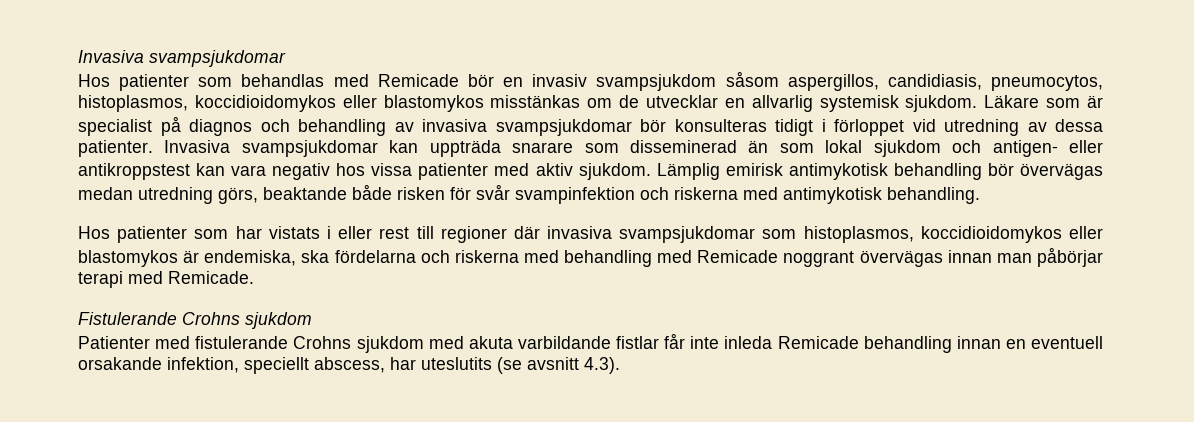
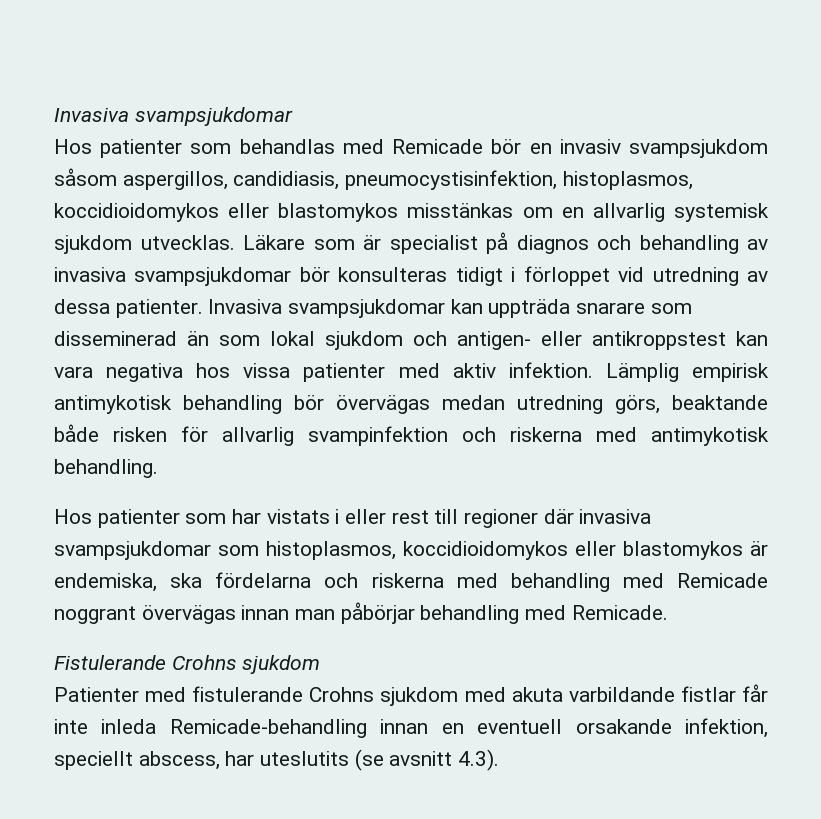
[991,75,1103,91] pneumocytos, -> [345,170,558,190] pneumocystisinfektion,
[619,95,718,108] de utvecklar -> (553, 212) none
[905,95,978,112] sjukdom. -> [54,235,235,254] sjukdom utvecklas.
[272,163,331,180] negativ -> [106,363,184,382] negativa
[578,163,783,180] sjukdom. Lämplig emirisk -> [508,362,769,382] infektion. Lämplig empirisk
[476,184,510,200] svår -> [222,427,294,446] allvarlig
[78,271,123,288] terapi -> [420,605,520,624] behandling
[777,336,952,353] Remicade behandling -> [169,719,367,738] Remicade-behandling

